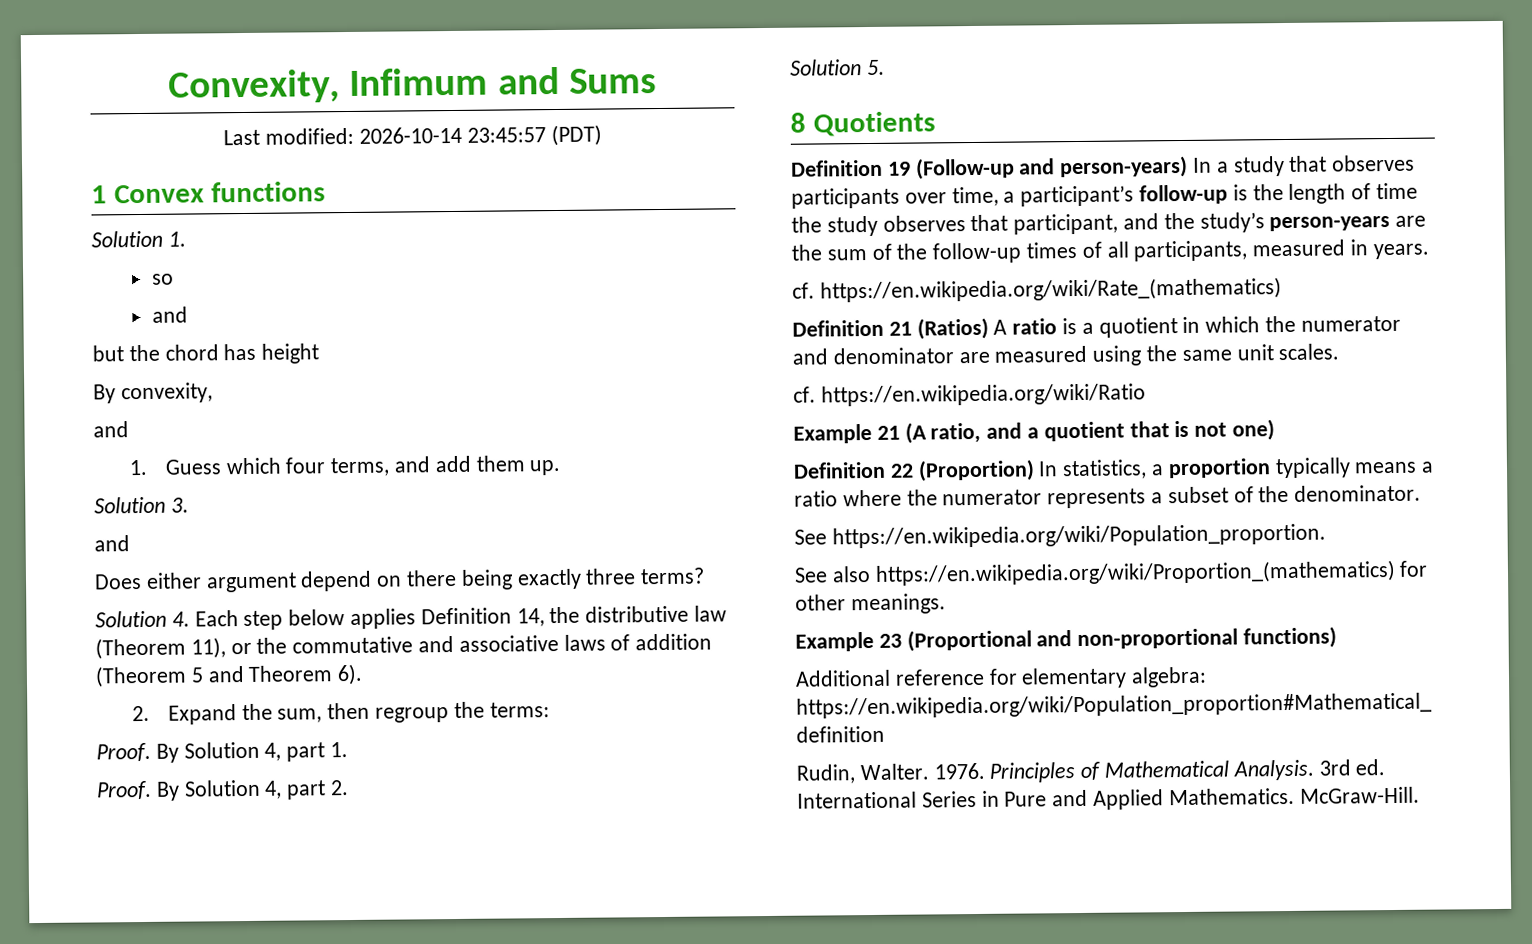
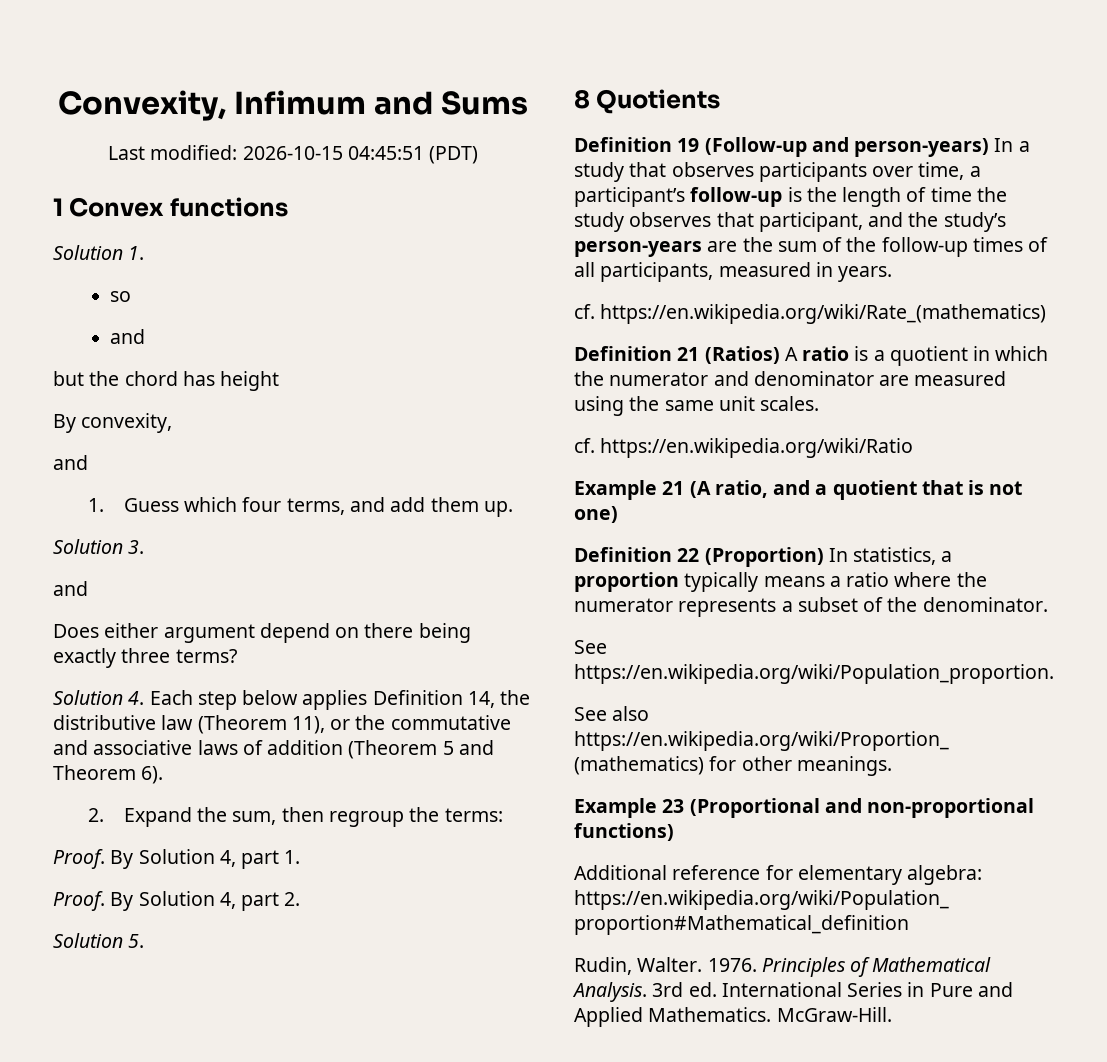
[359,126,546,144] 2026-10-14 23:45:57 -> [242,146,424,160] 2026-10-15 04:45:51

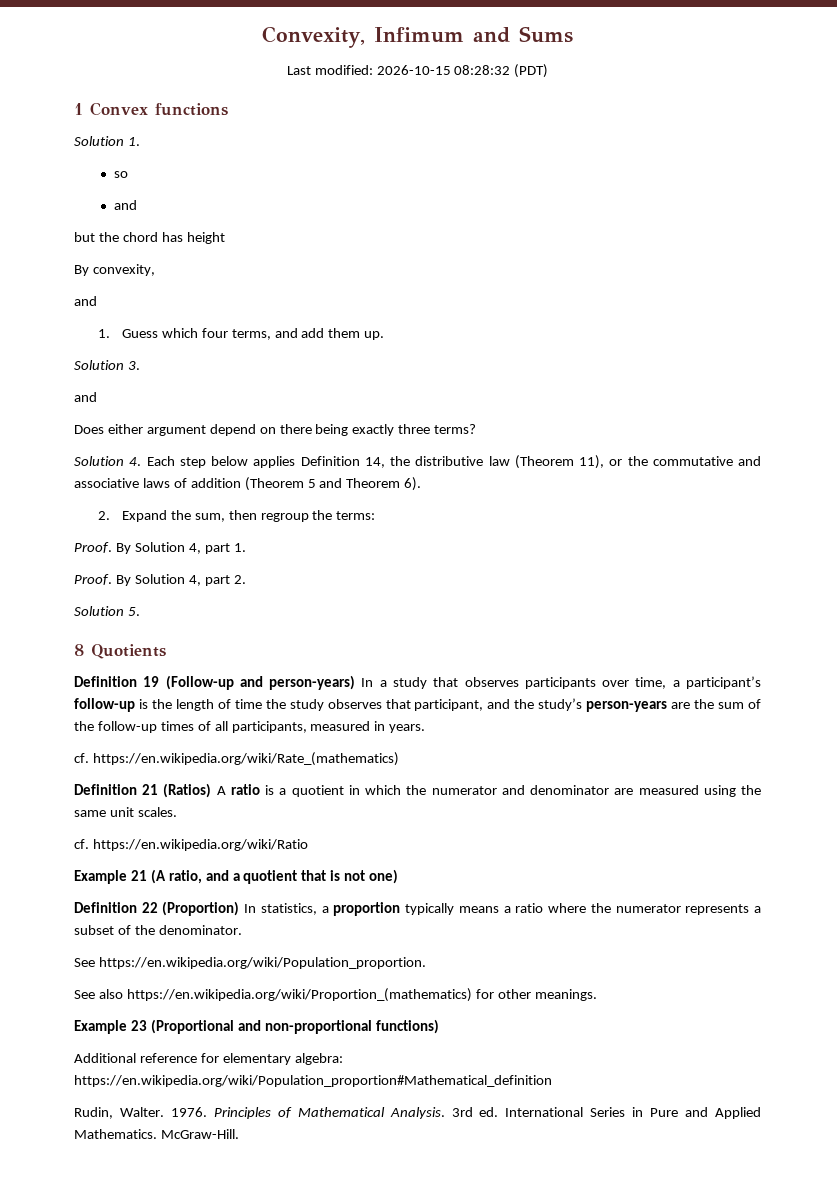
[347,146,424,160] 04:45:51 -> [454,65,511,75] 08:28:32

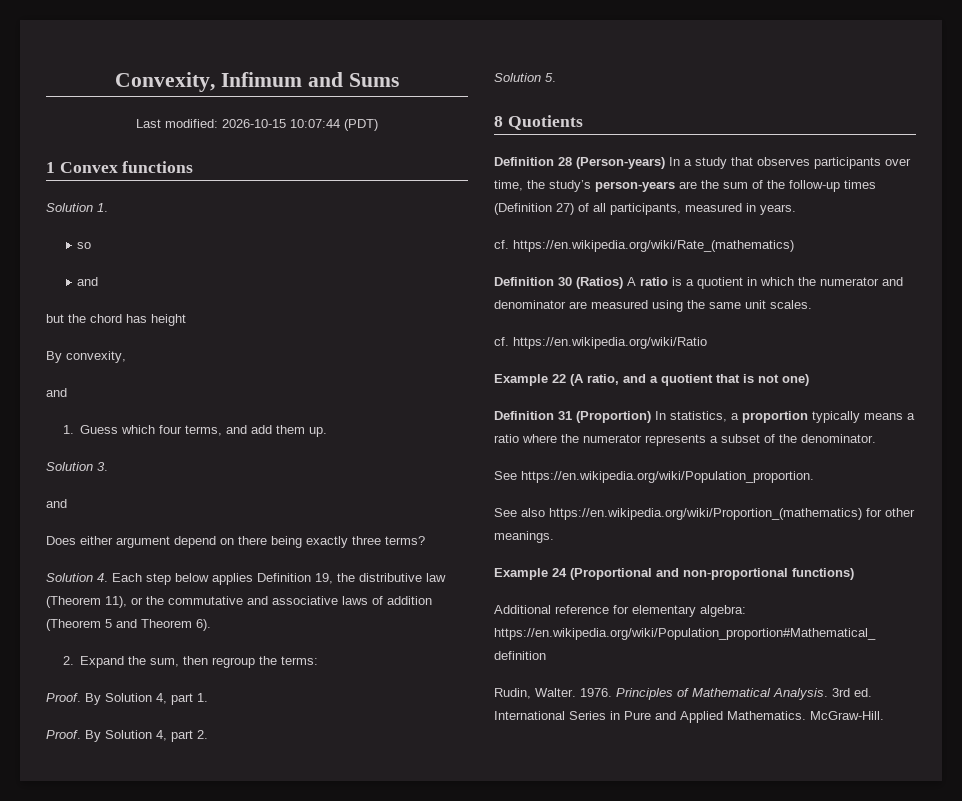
[454,65,511,75] 08:28:32 -> [290,119,340,128] 10:07:44
[364,457,385,468] 14, -> [315,573,333,584] 19,
[143,675,356,690] 19 (Follow-up and person-years) -> [558,157,665,169] 28 (Person-years)
[672,676,762,689] [74,698,511,712] a participant’s follow-up is the length of time the study observes that participant, and -> (523, 185) none
(194, 726) none -> [494,203,574,215] (Definition 27)
[142,784,159,795] 21 -> [558,277,572,286] 30
[130,870,147,881] 21 -> [552,374,566,383] 22
[141,902,158,913] 22 -> [558,411,572,420] 31
[130,1020,147,1031] 23 -> [552,568,567,577] 24

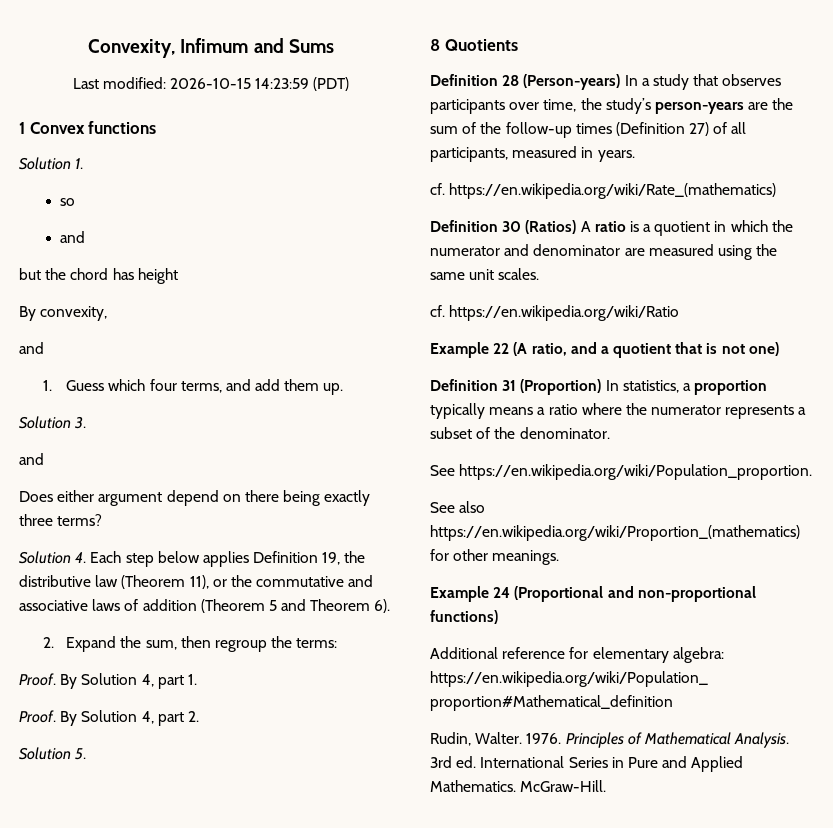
[290,119,340,128] 10:07:44 -> [255,78,310,89] 14:23:59

